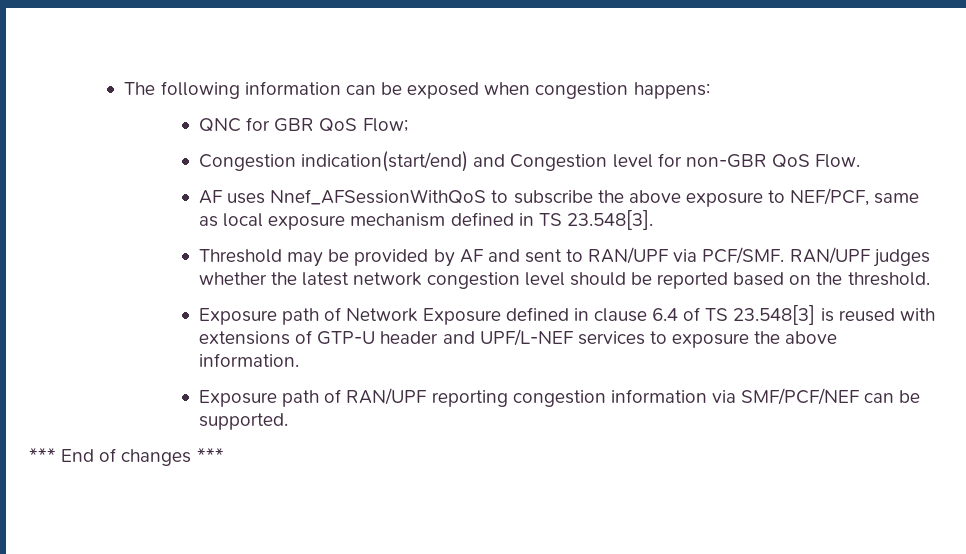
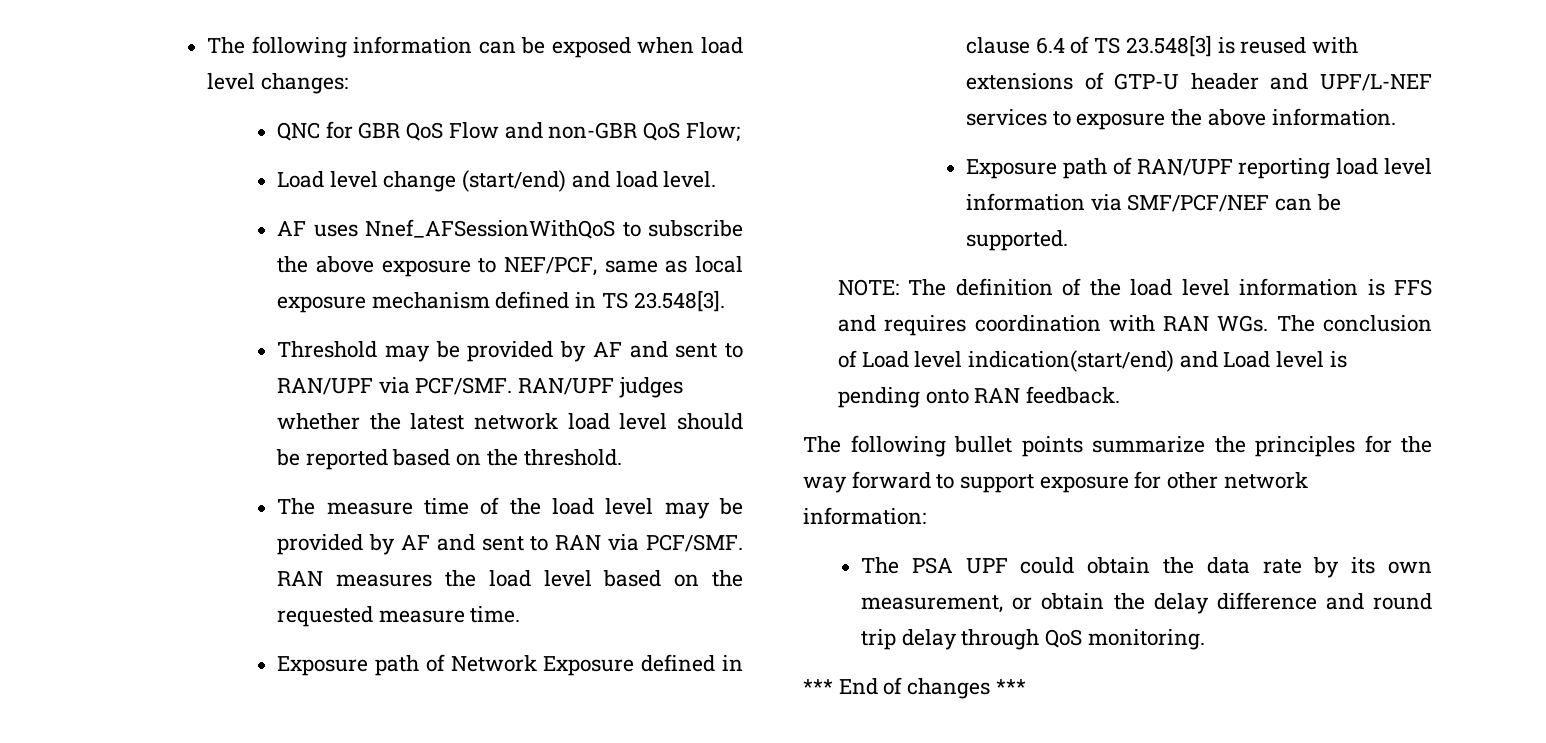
[535,82,710,99] congestion happens: -> [701,37,743,54] [207,73,348,94] load level changes:
[362,118,408,132] [199,151,861,172] Flow; // Congestion indication(start/end) and Congestion level for non-GBR QoS Flow. -> [448,122,740,142] [277,170,717,192] Flow and non-GBR QoS Flow; // Load level change (start/end) and load level.
[426,272,520,289] congestion -> [567,413,610,430] load
(930, 279) none -> [277,497,743,519] [277,534,743,555] [277,570,743,587] [277,606,521,627] // The measure time of the load level may be provided by AF and sent to RAN via PCF/SMF. RAN measures the load level based on the requested measure time.
[512,390,606,407] congestion -> [1336,158,1432,175] load level
(289, 421) none -> [838,278,1432,296] [838,315,1432,336] [838,350,1347,372] [838,386,1121,408] [803,435,1432,457] [803,471,1308,493] [803,507,926,525] [861,557,1432,578] [861,592,1432,614] [861,629,1205,650] // NOTE: The definition of the load level information is FFS and requires coordination with RAN WGs. The conclusion of Load level indication(start/end) and Load level is pending onto RAN feedback. // The following bullet points summarize the principles for the way forward to support exposure for other network information: // The PSA UPF could obtain the data rate by its own measurement, or obtain the delay difference and round trip delay through QoS monitoring.

